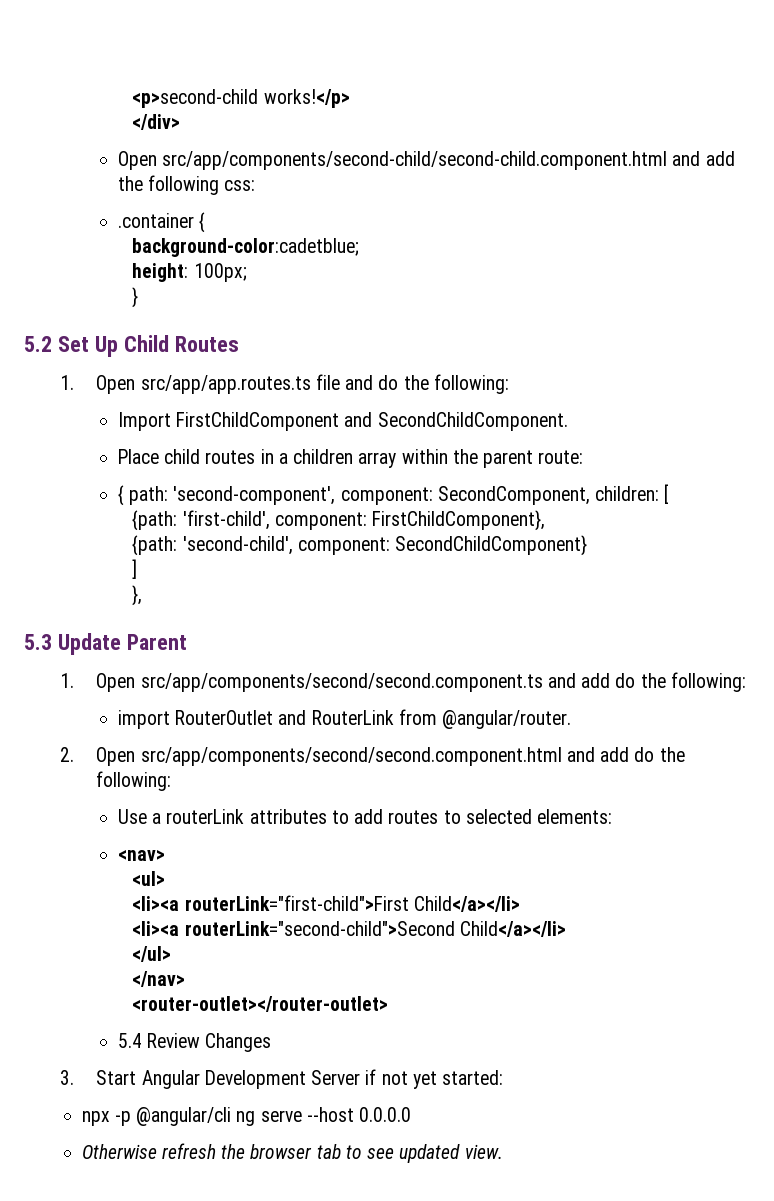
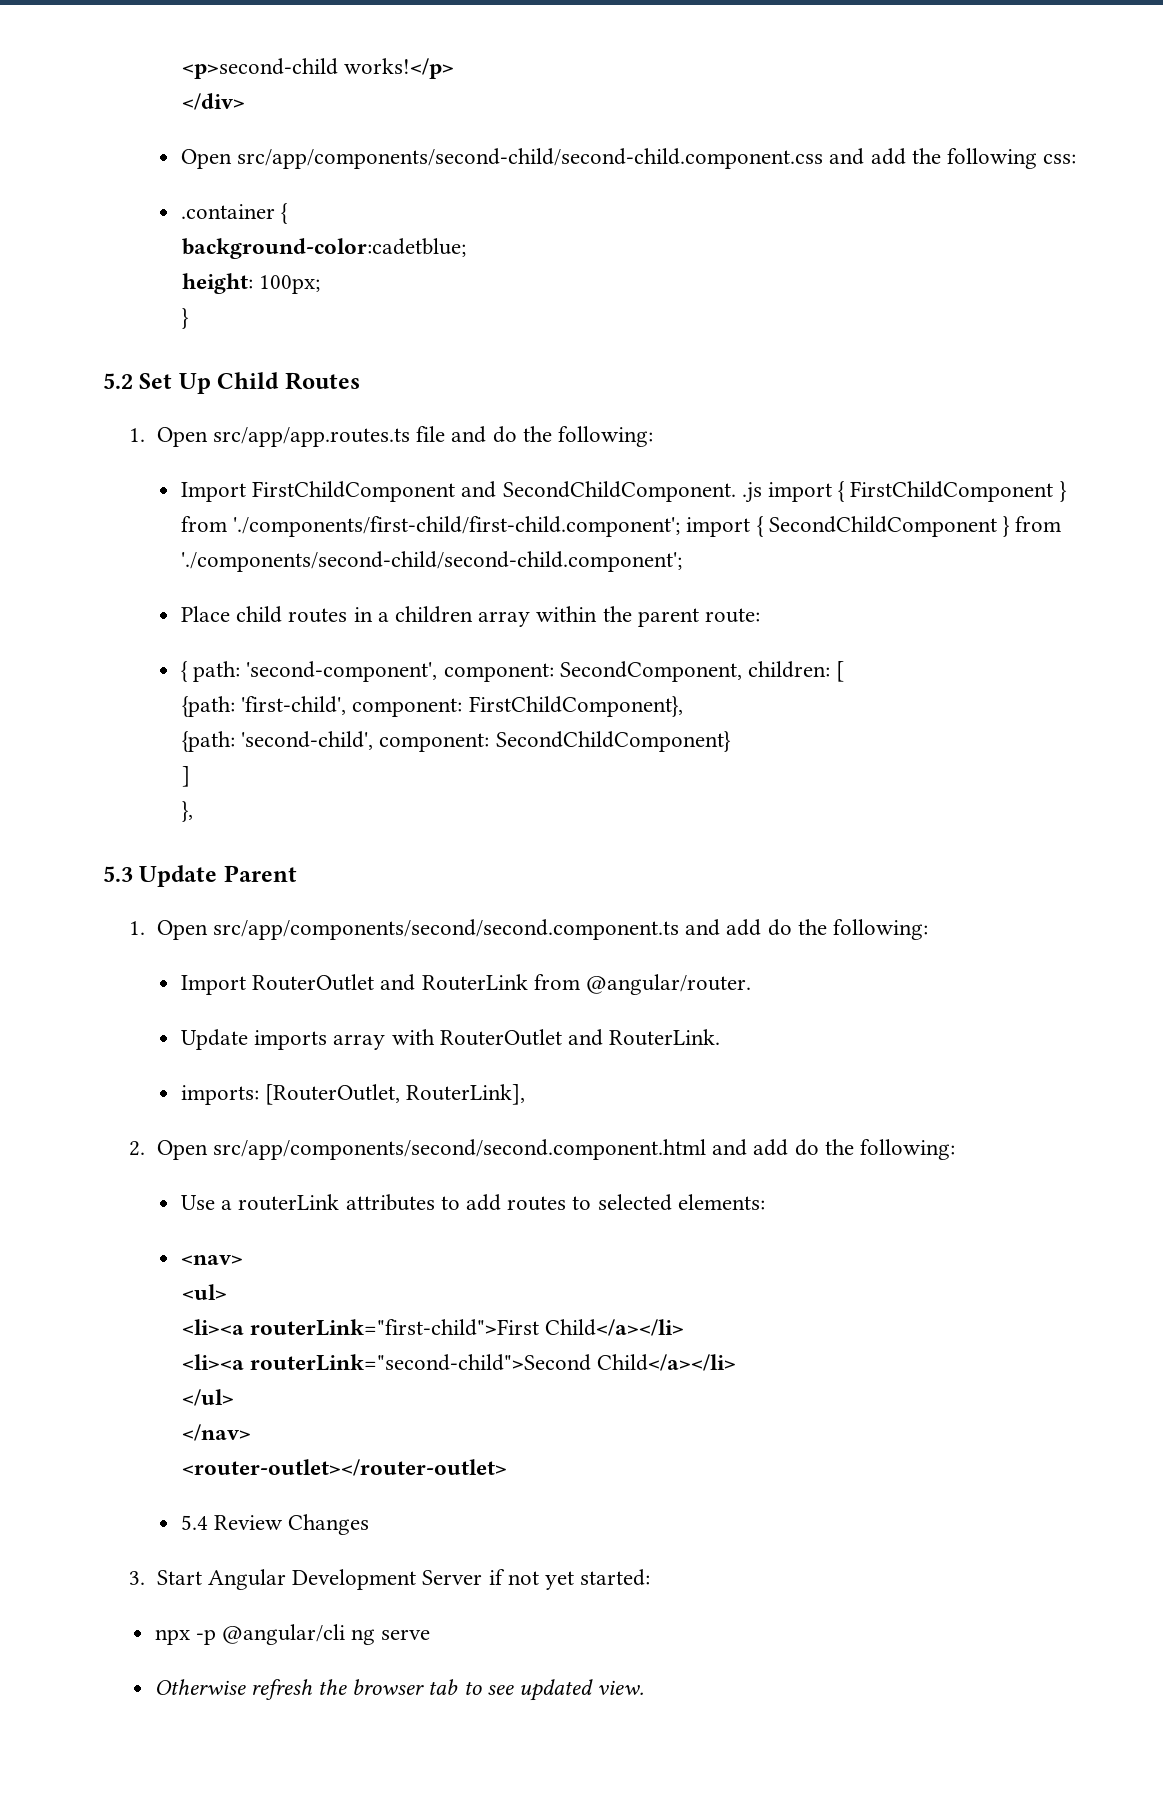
[162,151,668,170] src/app/components/second-child/second-child.component.html -> [237,148,824,169] src/app/components/second-child/second-child.component.css
(568, 421) none -> [741,481,1067,503] [180,516,1062,537] [180,551,682,572] .js import { FirstChildComponent } from './components/first-child/first-child.component'; import { SecondChildComponent } from './components/second-child/second-child.component';
[117,710,170,729] import -> [180,975,246,995] Import
(572, 719) none -> [180,1029,721,1050] [180,1084,526,1105] // Update imports array with RouterOutlet and RouterLink. // imports: [RouterOutlet, RouterLink],
[306,1107,412,1122] --host 0.0.0.0 -> (431, 1634) none

